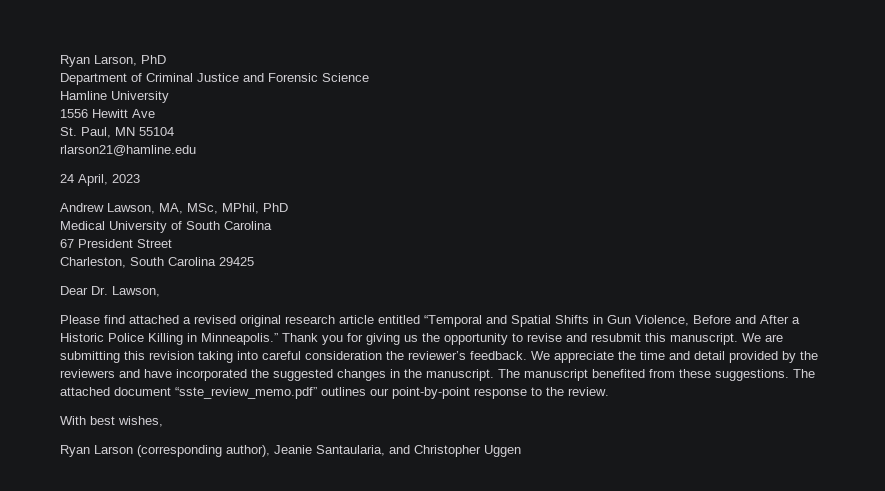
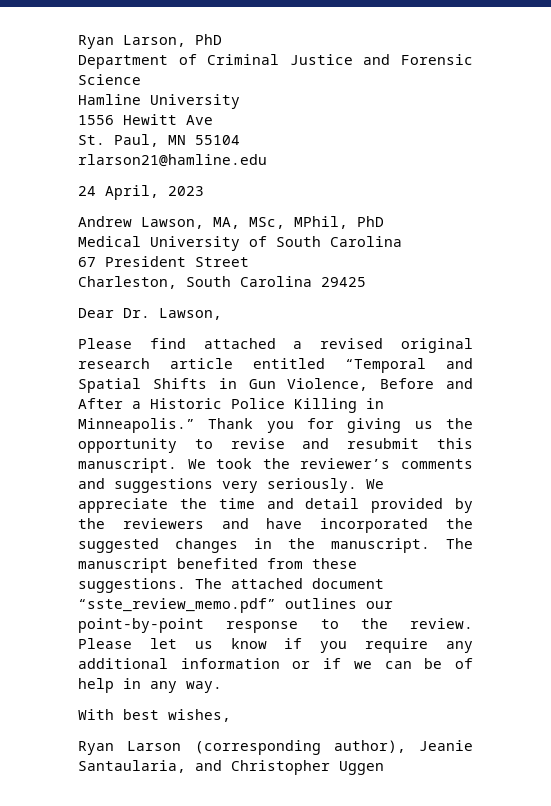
[765,334,783,342] [60,351,527,363] are submitting this revision taking into careful consideration the reviewer’s feedback. -> [216,458,473,469] [78,478,357,493] took the reviewer’s comments and suggestions very seriously.
(609, 391) none -> [78,638,473,653] [78,658,474,669] [78,678,222,693] Please let us know if you require any additional information or if we can be of help in any way.

